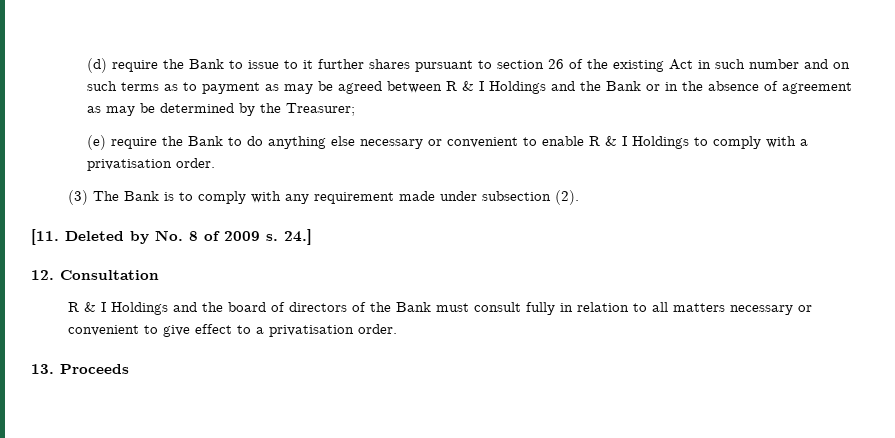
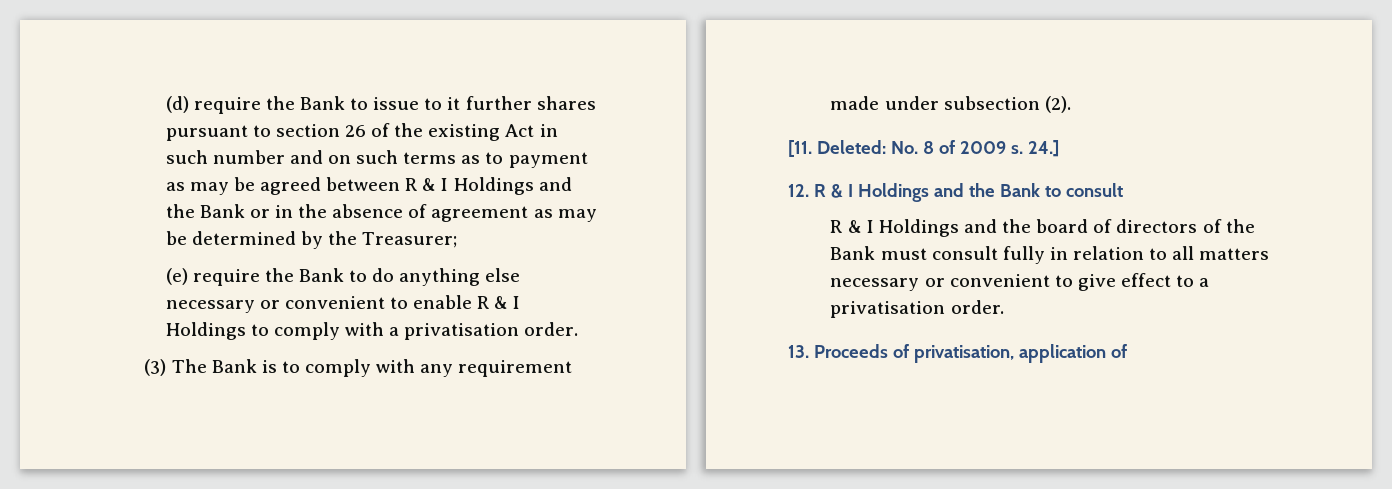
[65,231,149,244] Deleted by -> [816,140,886,154] Deleted:
[60,270,159,280] Consultation -> [813,183,1123,202] R & I Holdings and the Bank to consult
(129, 369) none -> [892,344,1127,363] of privatisation, application of

